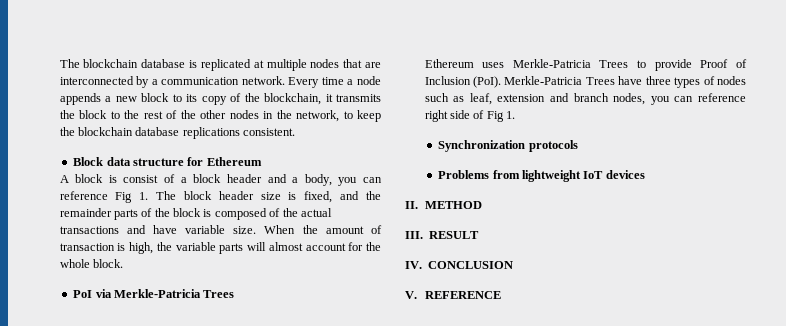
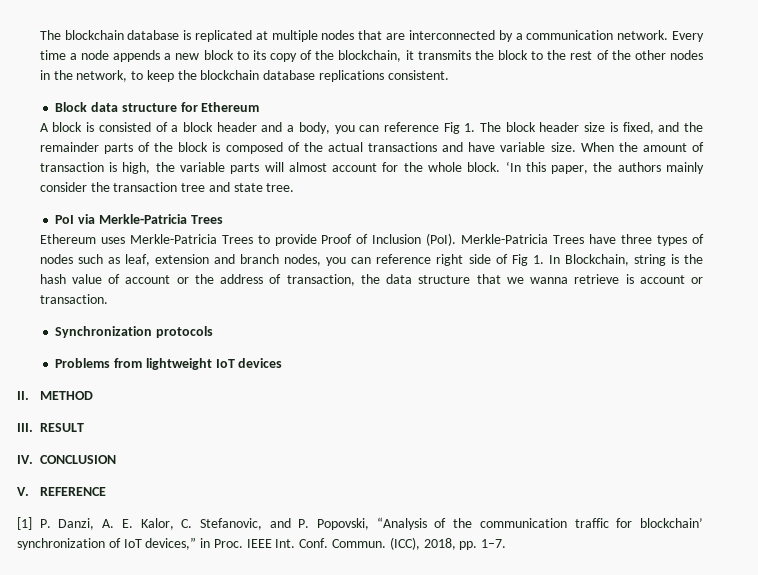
[123,175,159,183] consist -> [98,122,151,132] consisted
(123, 263) none -> [505,161,704,174] [39,182,295,192] ‘In this paper, the authors mainly consider the transaction tree and state tree.
(516, 115) none -> [548,254,704,266] [39,274,703,286] [39,294,108,304] In Blockchain, string is the hash value of account or the address of transaction, the data structure that we wanna retrieve is account or transaction.
(501, 295) none -> [17,517,703,530] [17,537,507,550] // [1] P. Danzi, A. E. Kalor, C. Stefanovic, and P. Popovski, “Analysis of the communication traffic for blockchain’ synchronization of IoT devices,” in Proc. IEEE Int. Conf. Commun. (ICC), 2018, pp. 1–7.

